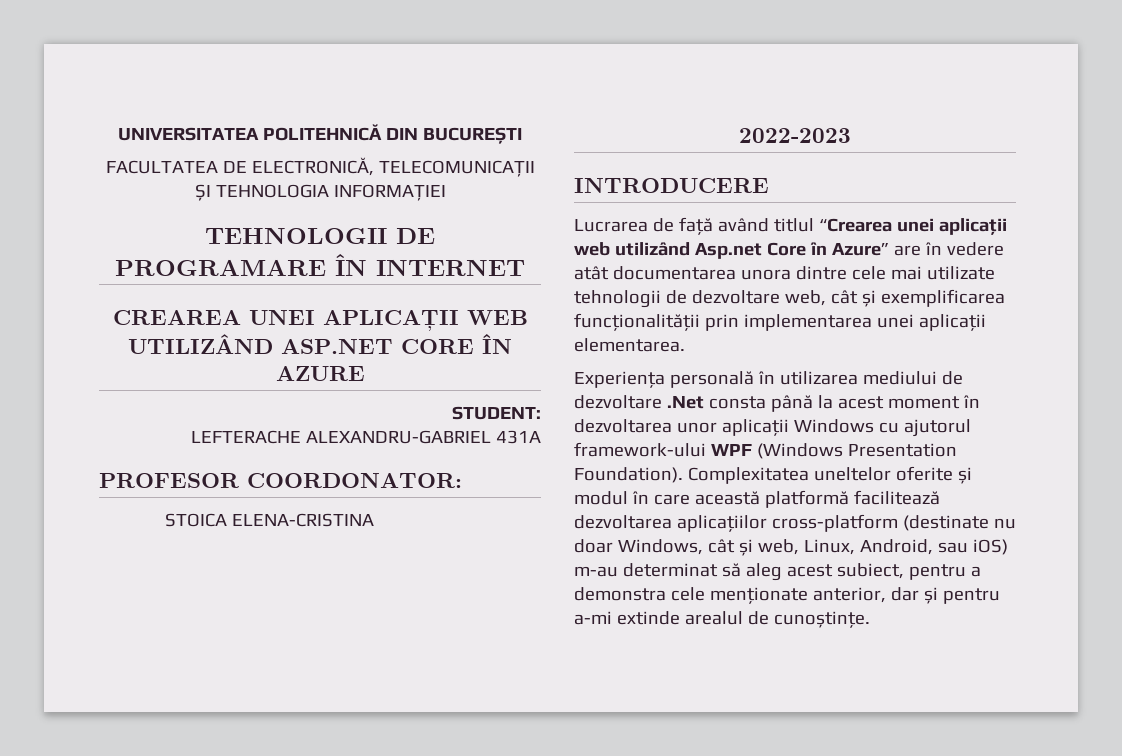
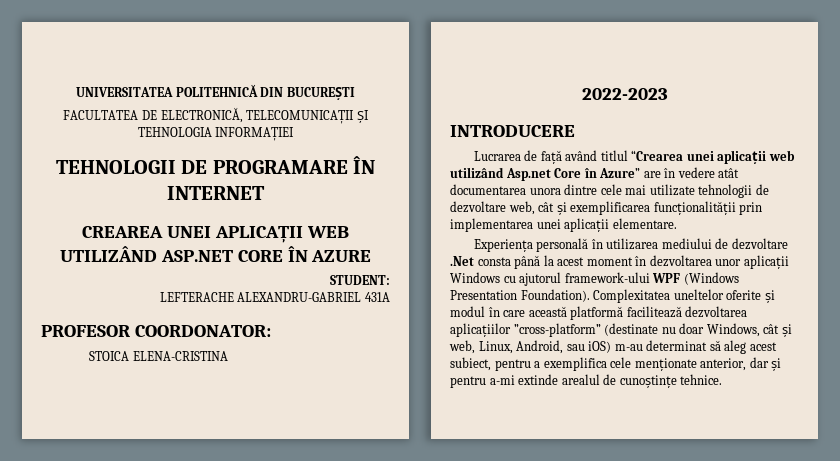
[574,338,685,352] elementarea. -> [612,218,677,229] elementare.
[771,514,898,532] cross-platform -> [513,323,601,337] ”cross-platform”
[574,587,666,601] demonstra -> [543,357,607,371] exemplifica
[773,611,870,628] cunoștințe. -> [619,374,723,388] cunoștințe tehnice.

